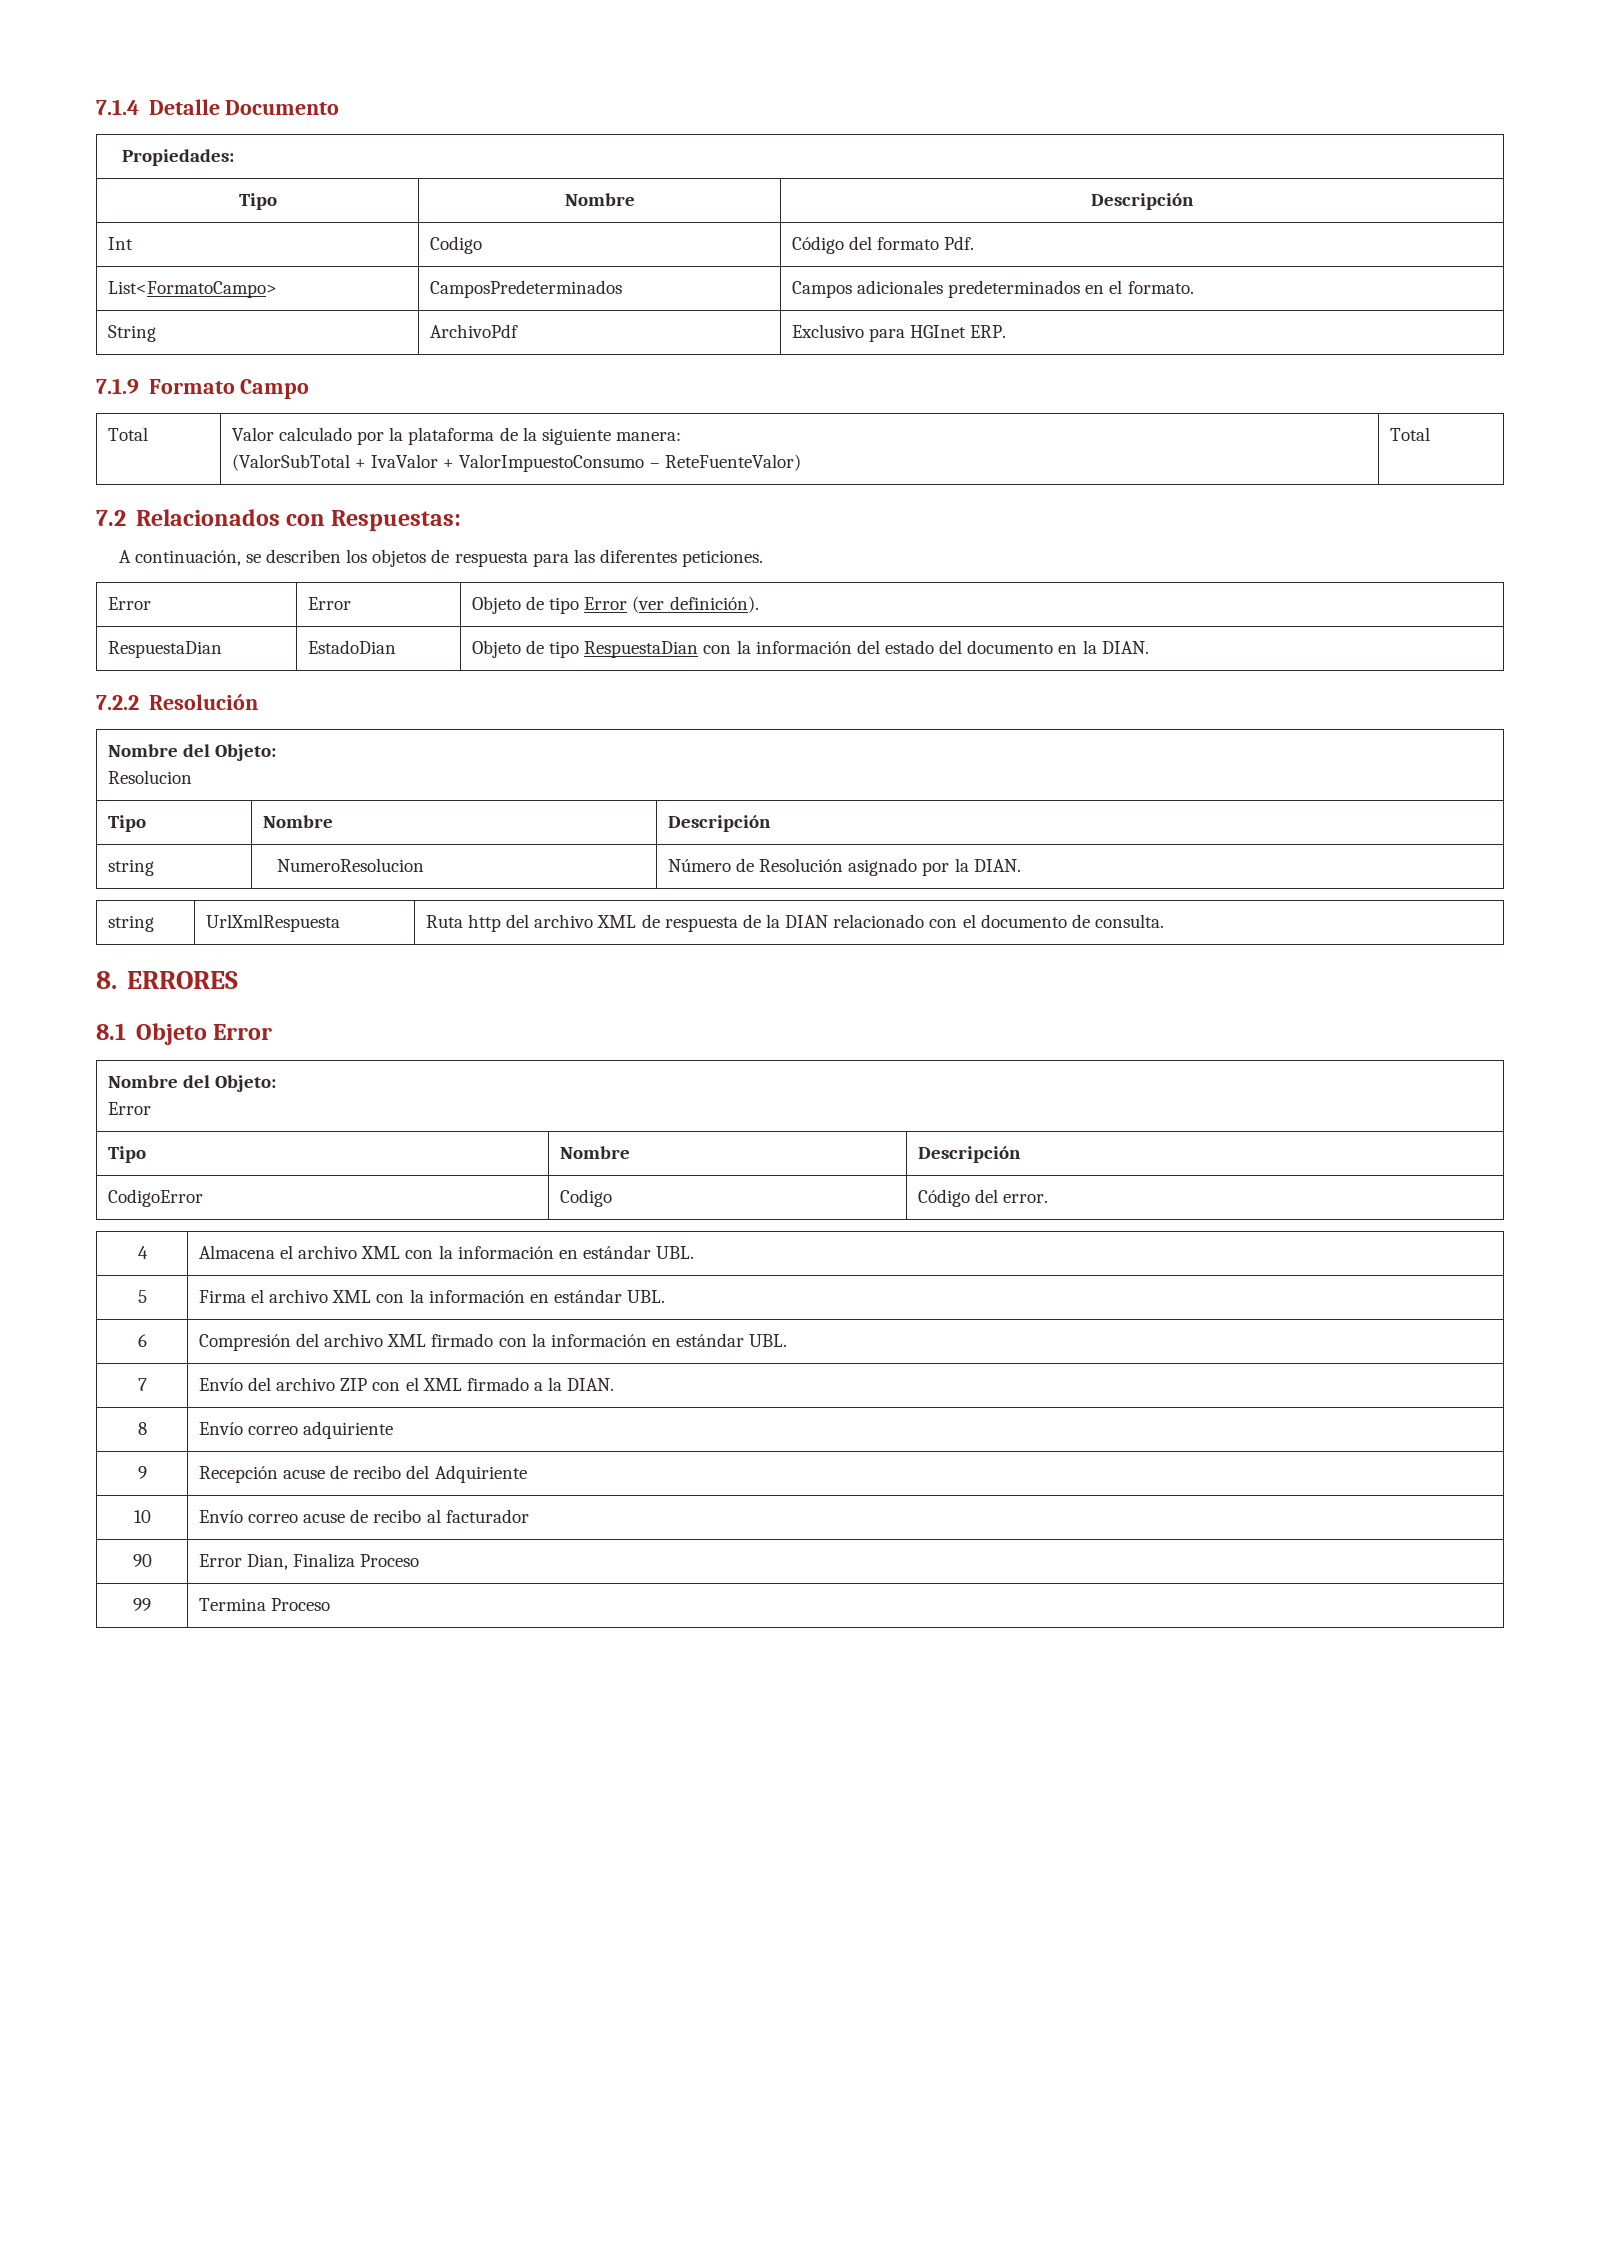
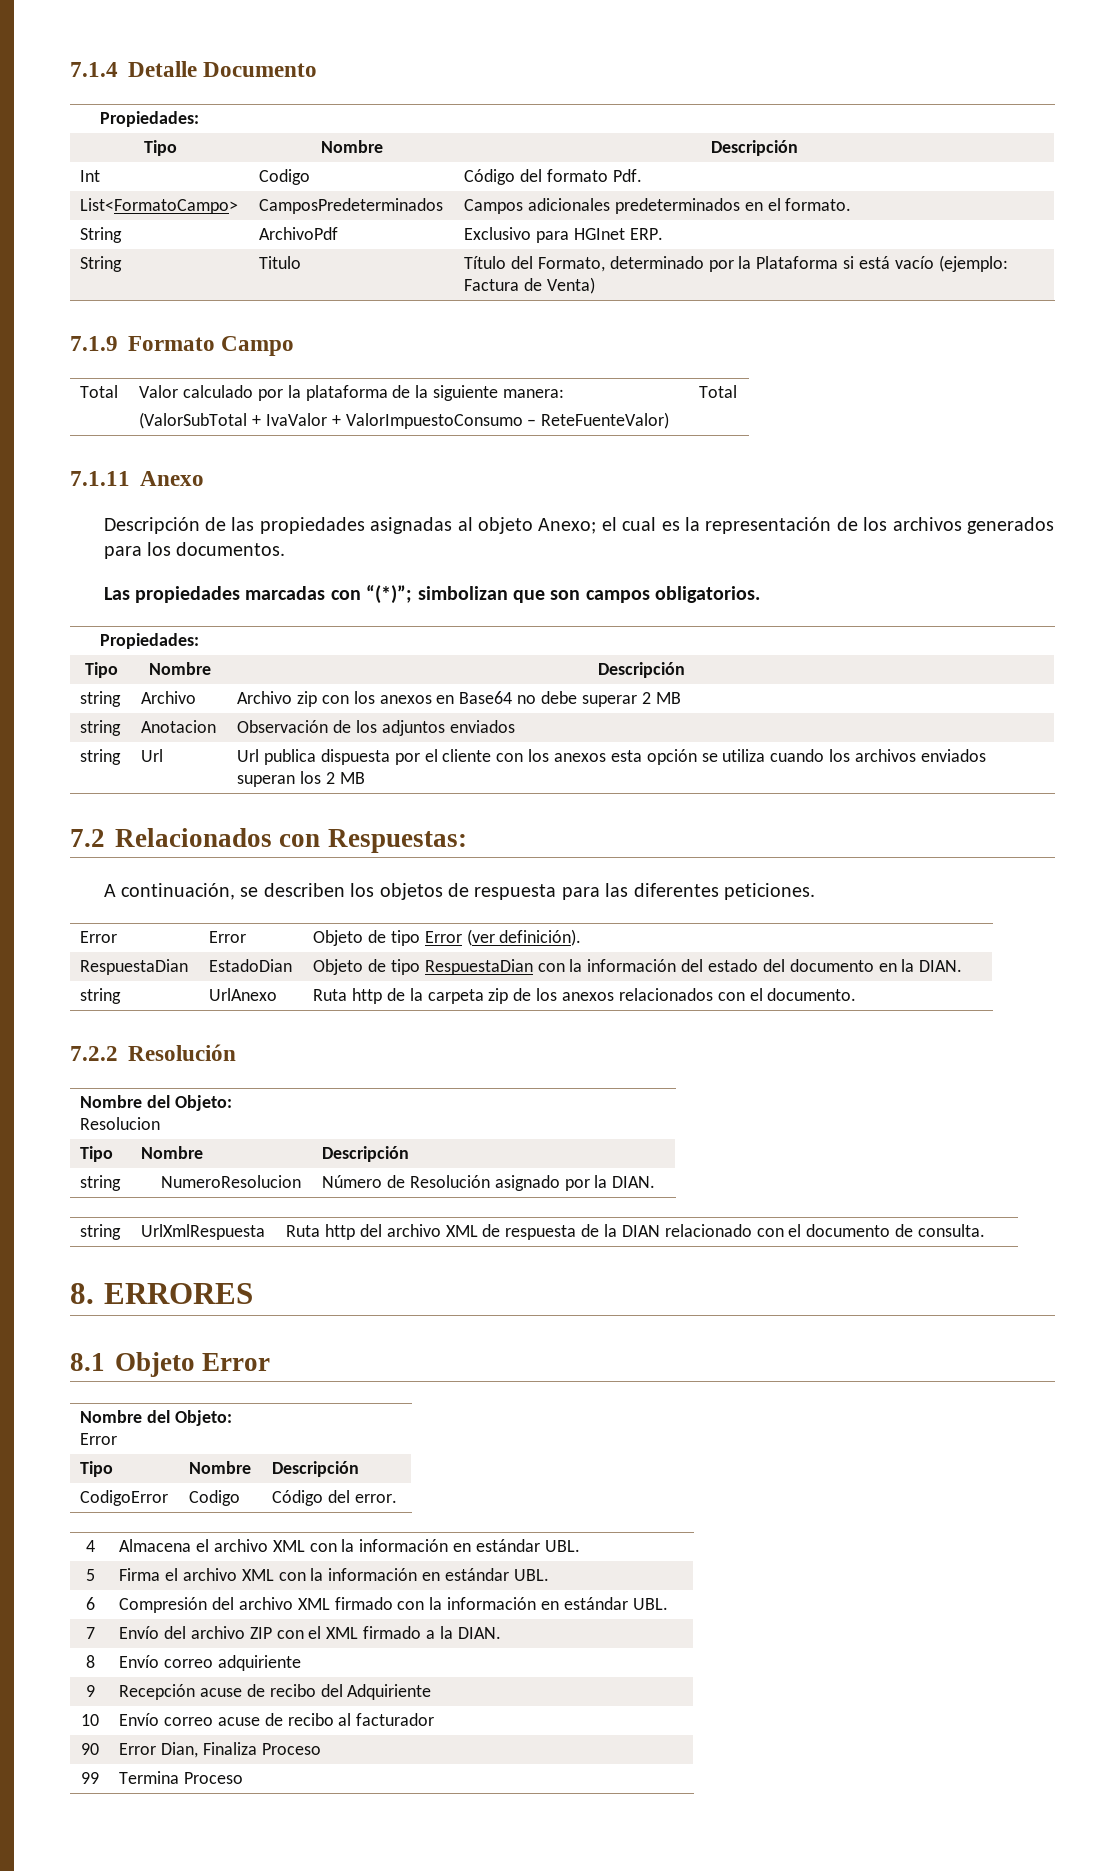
(1007, 331) none -> [80,256,123,272] [259,256,302,269] [464,255,1008,272] [464,277,595,294] // String | Titulo | Título del Formato, determinado por la Plataforma si está vacío (ejemplo: Factura de Venta)
(1430, 434) none -> [70,471,204,486] [103,517,1054,534] [103,542,286,559] [103,585,761,604] [100,633,200,649] [84,662,118,678] [148,662,211,675] [597,662,685,678] [80,691,122,707] [141,691,197,704] [237,691,681,707] [80,720,122,736] [141,720,217,733] [237,720,515,736] [80,749,122,765] [141,749,164,762] [237,749,986,765] [237,771,365,787] // 7.1.11 Anexo // Descripción de las propiedades asignadas al objeto Anexo; el cual es la representación de los archivos generados para los documentos. // Las propiedades marcadas con “(*)”; simbolizan que son campos obligatorios. // Propiedades: // Tipo | Nombre | Descripción // string | Archivo | Archivo zip con los anexos en Base64 no debe superar 2 MB // string | Anotacion | Observación de los adjuntos enviados // string | Url | Url publica dispuesta por el cliente con los anexos esta opción se utiliza cuando los archivos enviados superan los 2 MB
(1149, 647) none -> [80,988,122,1004] [209,988,278,1001] [313,988,857,1004] // string | UrlAnexo | Ruta http de la carpeta zip de los anexos relacionados con el documento.

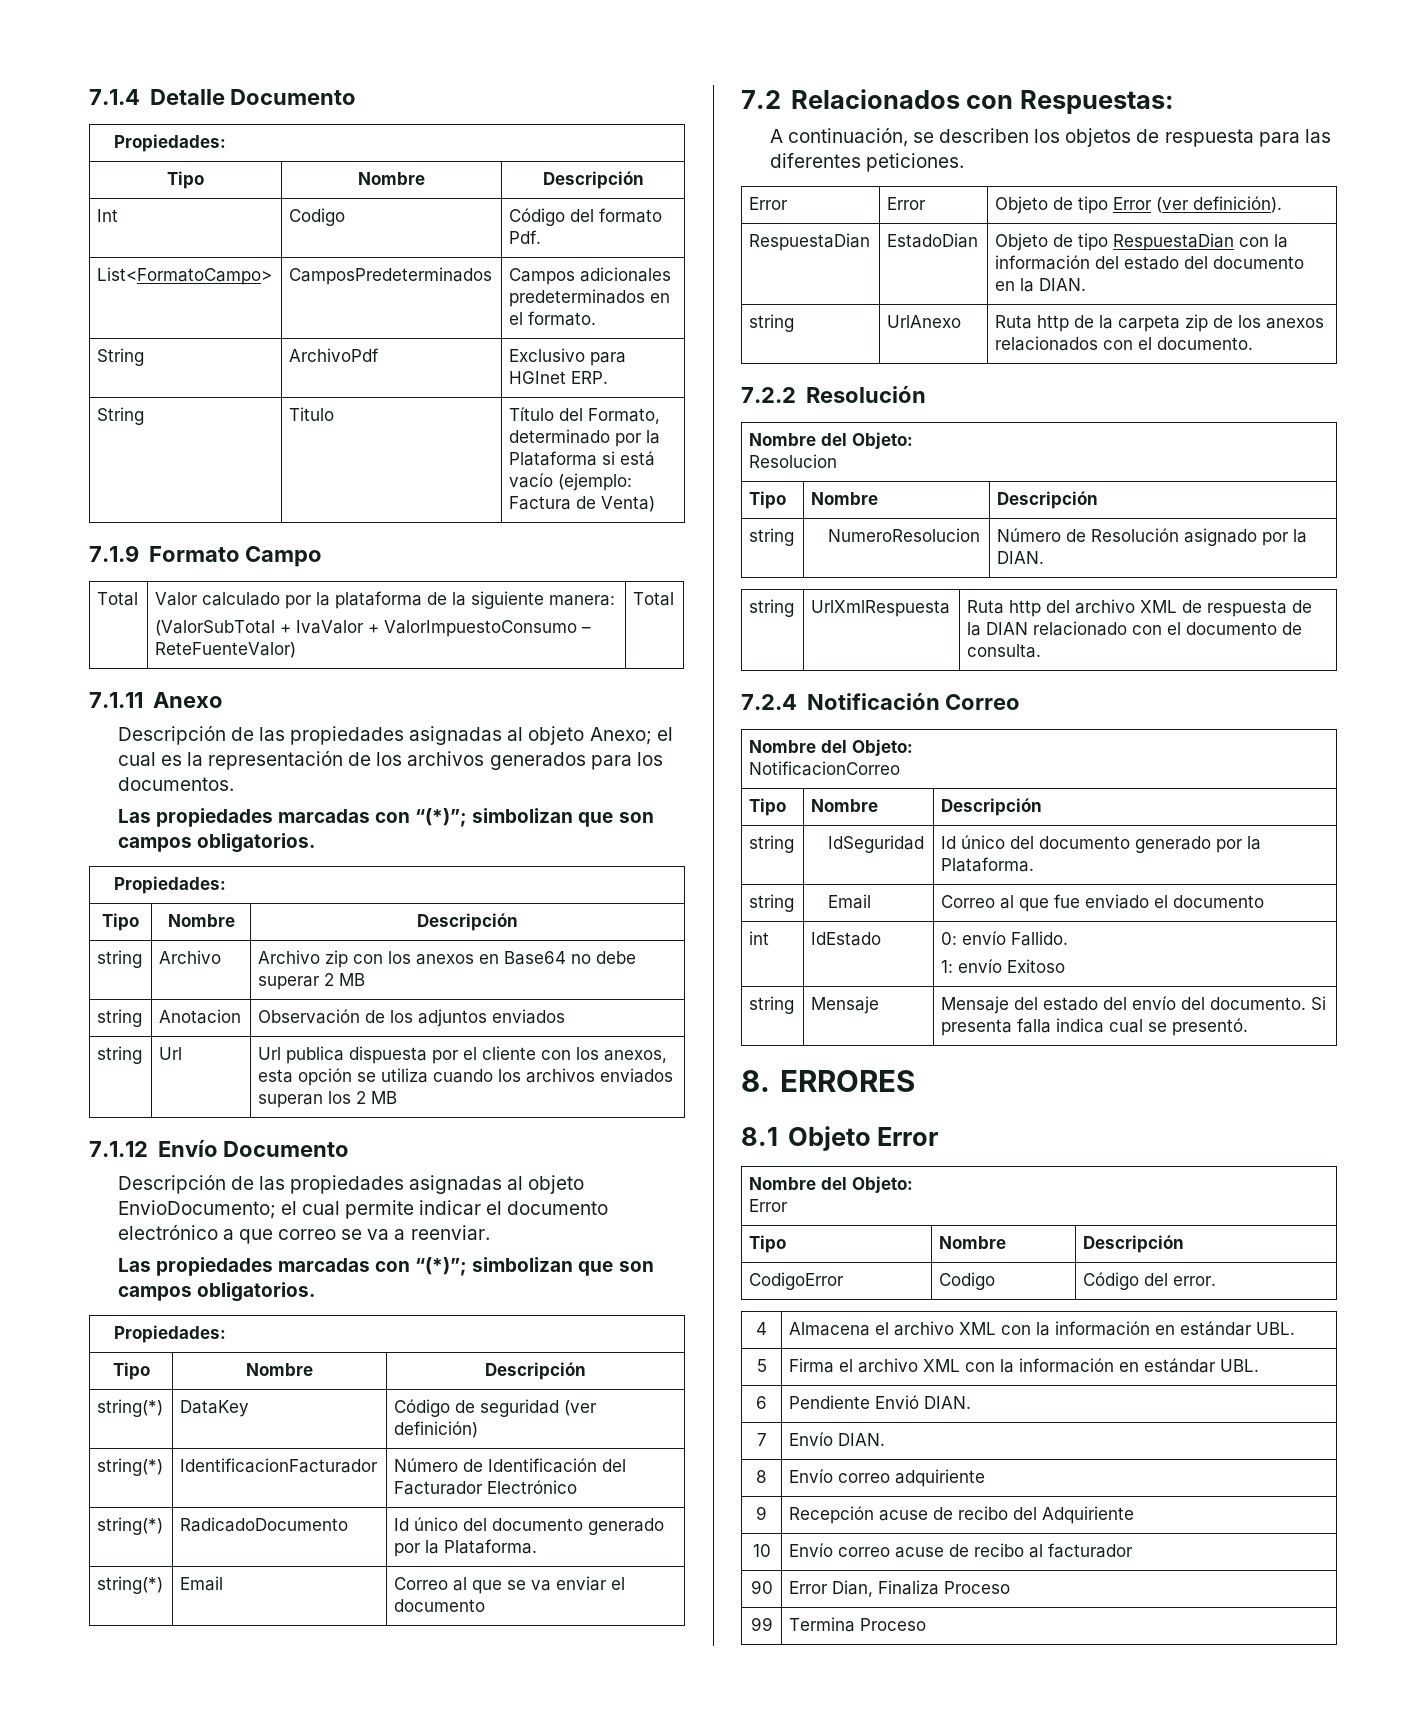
[553,753,606,762] anexos -> [604,1050,668,1063] anexos,
(365, 778) none -> [89,1140,350,1157] [117,1175,585,1194] [117,1200,609,1219] [117,1225,490,1244] [117,1257,654,1276] [117,1282,315,1302] [114,1325,227,1343] [112,1362,150,1380] [246,1363,313,1376] [485,1362,586,1380] [97,1399,164,1417] [180,1400,250,1417] [394,1399,598,1417] [394,1421,479,1438] [97,1458,164,1476] [180,1458,379,1473] [394,1458,627,1473] [394,1480,578,1495] [97,1517,164,1535] [180,1517,349,1532] [394,1517,665,1535] [394,1539,538,1557] [97,1576,164,1594] [180,1576,224,1591] [394,1576,626,1594] [394,1599,486,1612] // 7.1.12 Envío Documento // Descripción de las propiedades asignadas al objeto EnvioDocumento; el cual permite indicar el documento electrónico a que correo se va a reenviar. // Las propiedades marcadas con “(*)”; simbolizan que son campos obligatorios. // Propiedades: // Tipo | Nombre | Descripción // string(*) | DataKey | Código de seguridad (ver definición) // string(*) | IdentificacionFacturador | Número de Identificación del Facturador Electrónico // string(*) | RadicadoDocumento | Id único del documento generado por la Plataforma. // string(*) | Email | Correo al que se va enviar el documento
(985, 1230) none -> [741,693,1021,710] [749,739,914,756] [749,761,901,776] [749,798,787,816] [811,799,879,812] [941,798,1043,816] [749,835,795,853] [828,835,925,853] [941,835,1262,853] [941,857,1035,872] [749,894,795,912] [828,894,872,909] [941,894,1265,912] [749,931,770,945] [811,932,882,946] [941,931,1069,946] [941,959,1066,973] [749,996,795,1014] [811,996,880,1014] [941,996,1327,1014] [941,1018,1249,1036] // 7.2.4 Notificación Correo // Nombre del Objeto: // NotificacionCorreo // Tipo | Nombre | Descripción // string | IdSeguridad | Id único del documento generado por la Plataforma. // string | Email | Correo al que fue enviado el documento // int | IdEstado | 0: envío Fallido. // 1: envío Exitoso // string | Mensaje | Mensaje del estado del envío del documento. Si presenta falla indica cual se presentó.
[119,1597,668,1613] [85,1627,95,1639] [119,1626,453,1639] Compresión del archivo XML firmado con la información en estándar UBL. // 7 | Envío del archivo ZIP con el XML firmado a la -> [789,1395,972,1409] [756,1433,767,1446] [789,1432,834,1446] Pendiente Envió DIAN. // 7 | Envío

